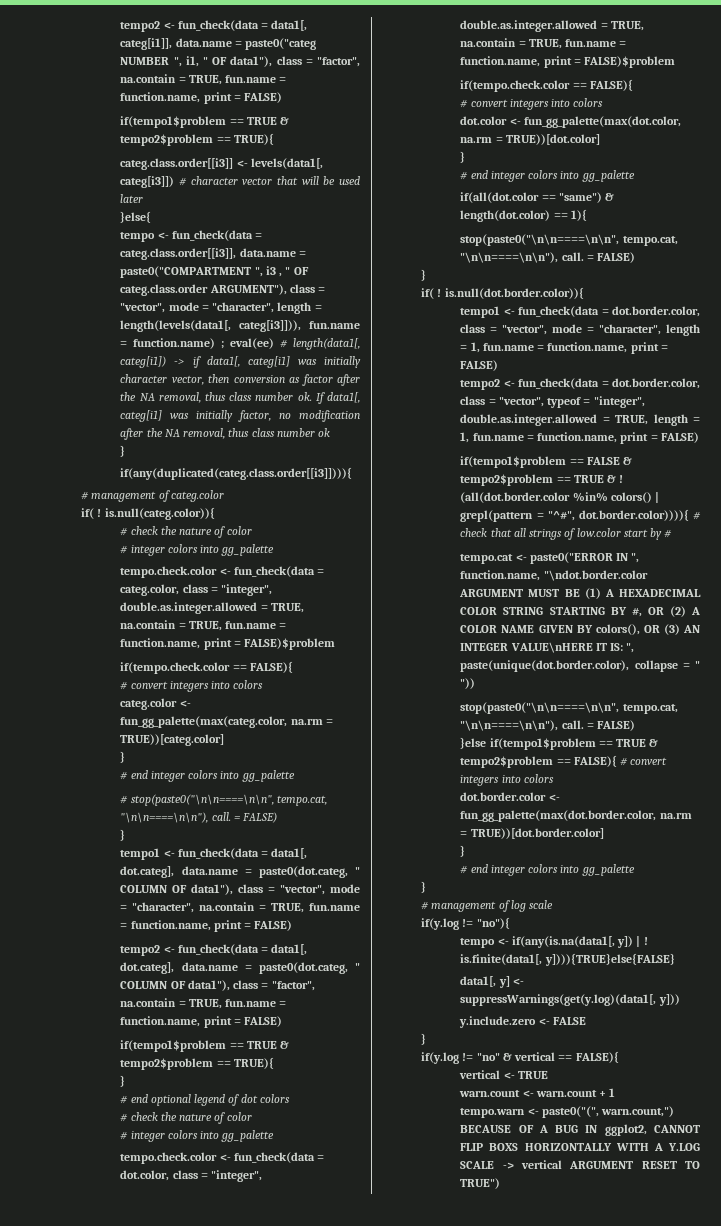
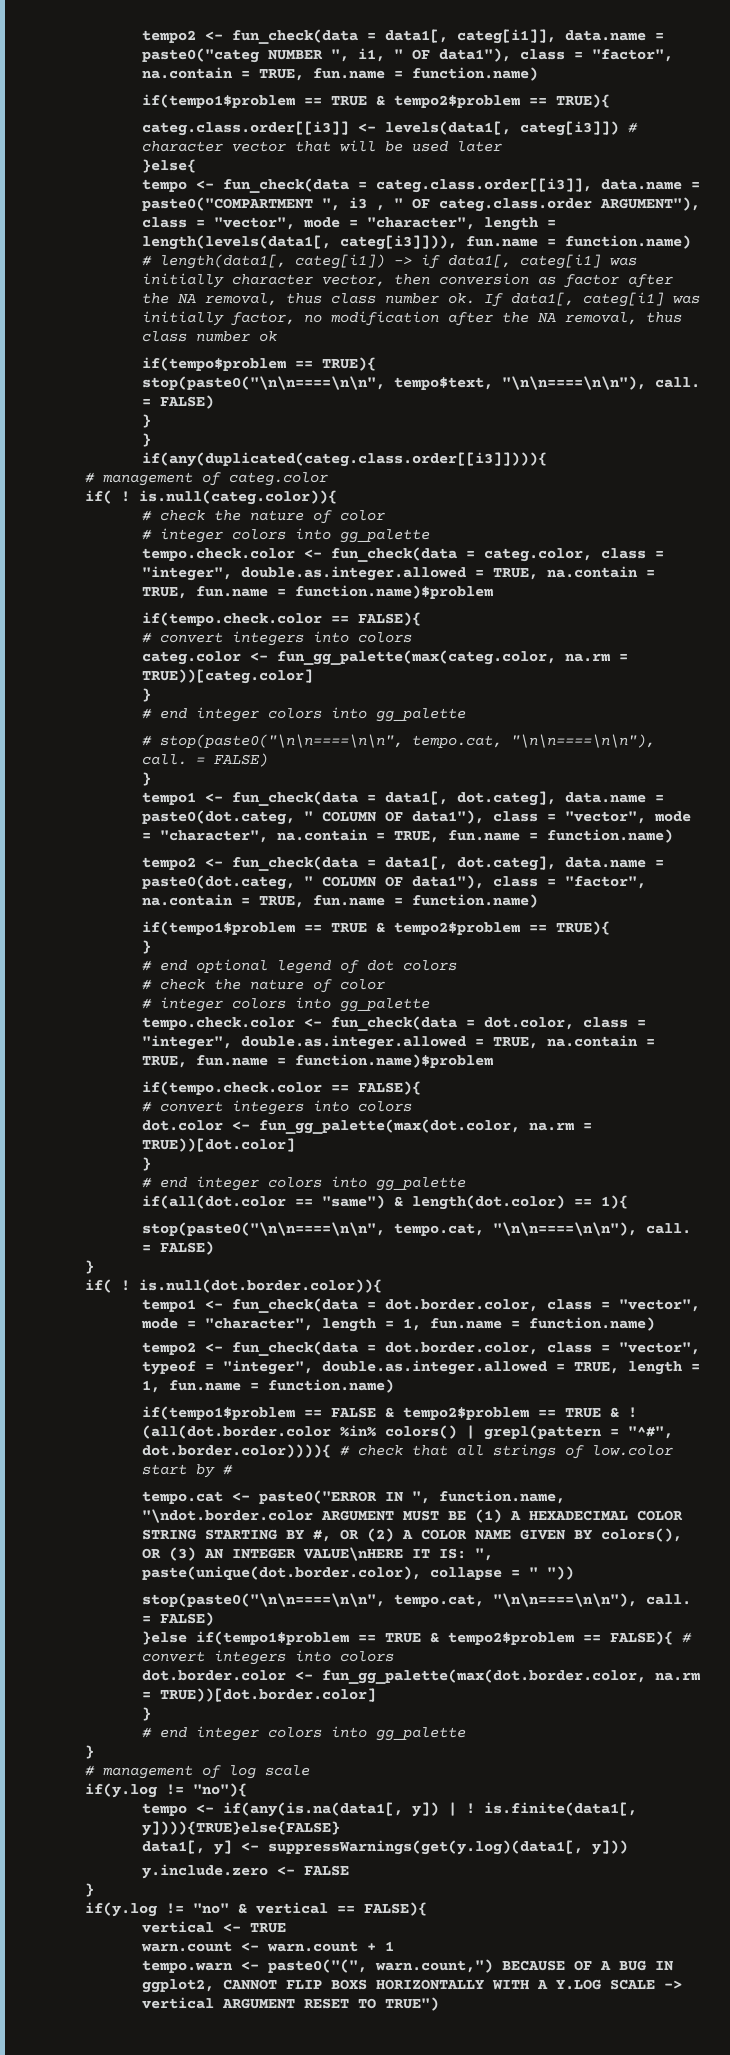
[120,92,283,104] function.name, print = FALSE) -> [411,67,538,81] function.name)
[221,338,275,349] ; eval(ee) -> (691, 242) none
(331, 432) none -> [141,357,376,371] [141,376,700,390] [141,395,214,409] [141,414,151,428] // if(tempo$problem == TRUE){ // stop(paste0("\n\n====\n\n", tempo$text, "\n\n====\n\n"), call. = FALSE) // }
[120,638,336,650] function.name, print = FALSE)$problem -> [294,585,493,599] function.name)$problem
[130,920,293,932] function.name, print = FALSE) -> [546,829,673,843] function.name)
[120,1016,283,1028] function.name, print = FALSE) -> [411,894,538,908] function.name)
[460,56,676,68] function.name, print = FALSE)$problem -> [294,1054,493,1068] function.name)$problem
[547,342,668,354] [460,360,499,371] function.name, print = FALSE) -> [528,1317,655,1331] function.name)
[537,432,699,444] function.name, print = FALSE) -> [267,1379,394,1393] function.name)

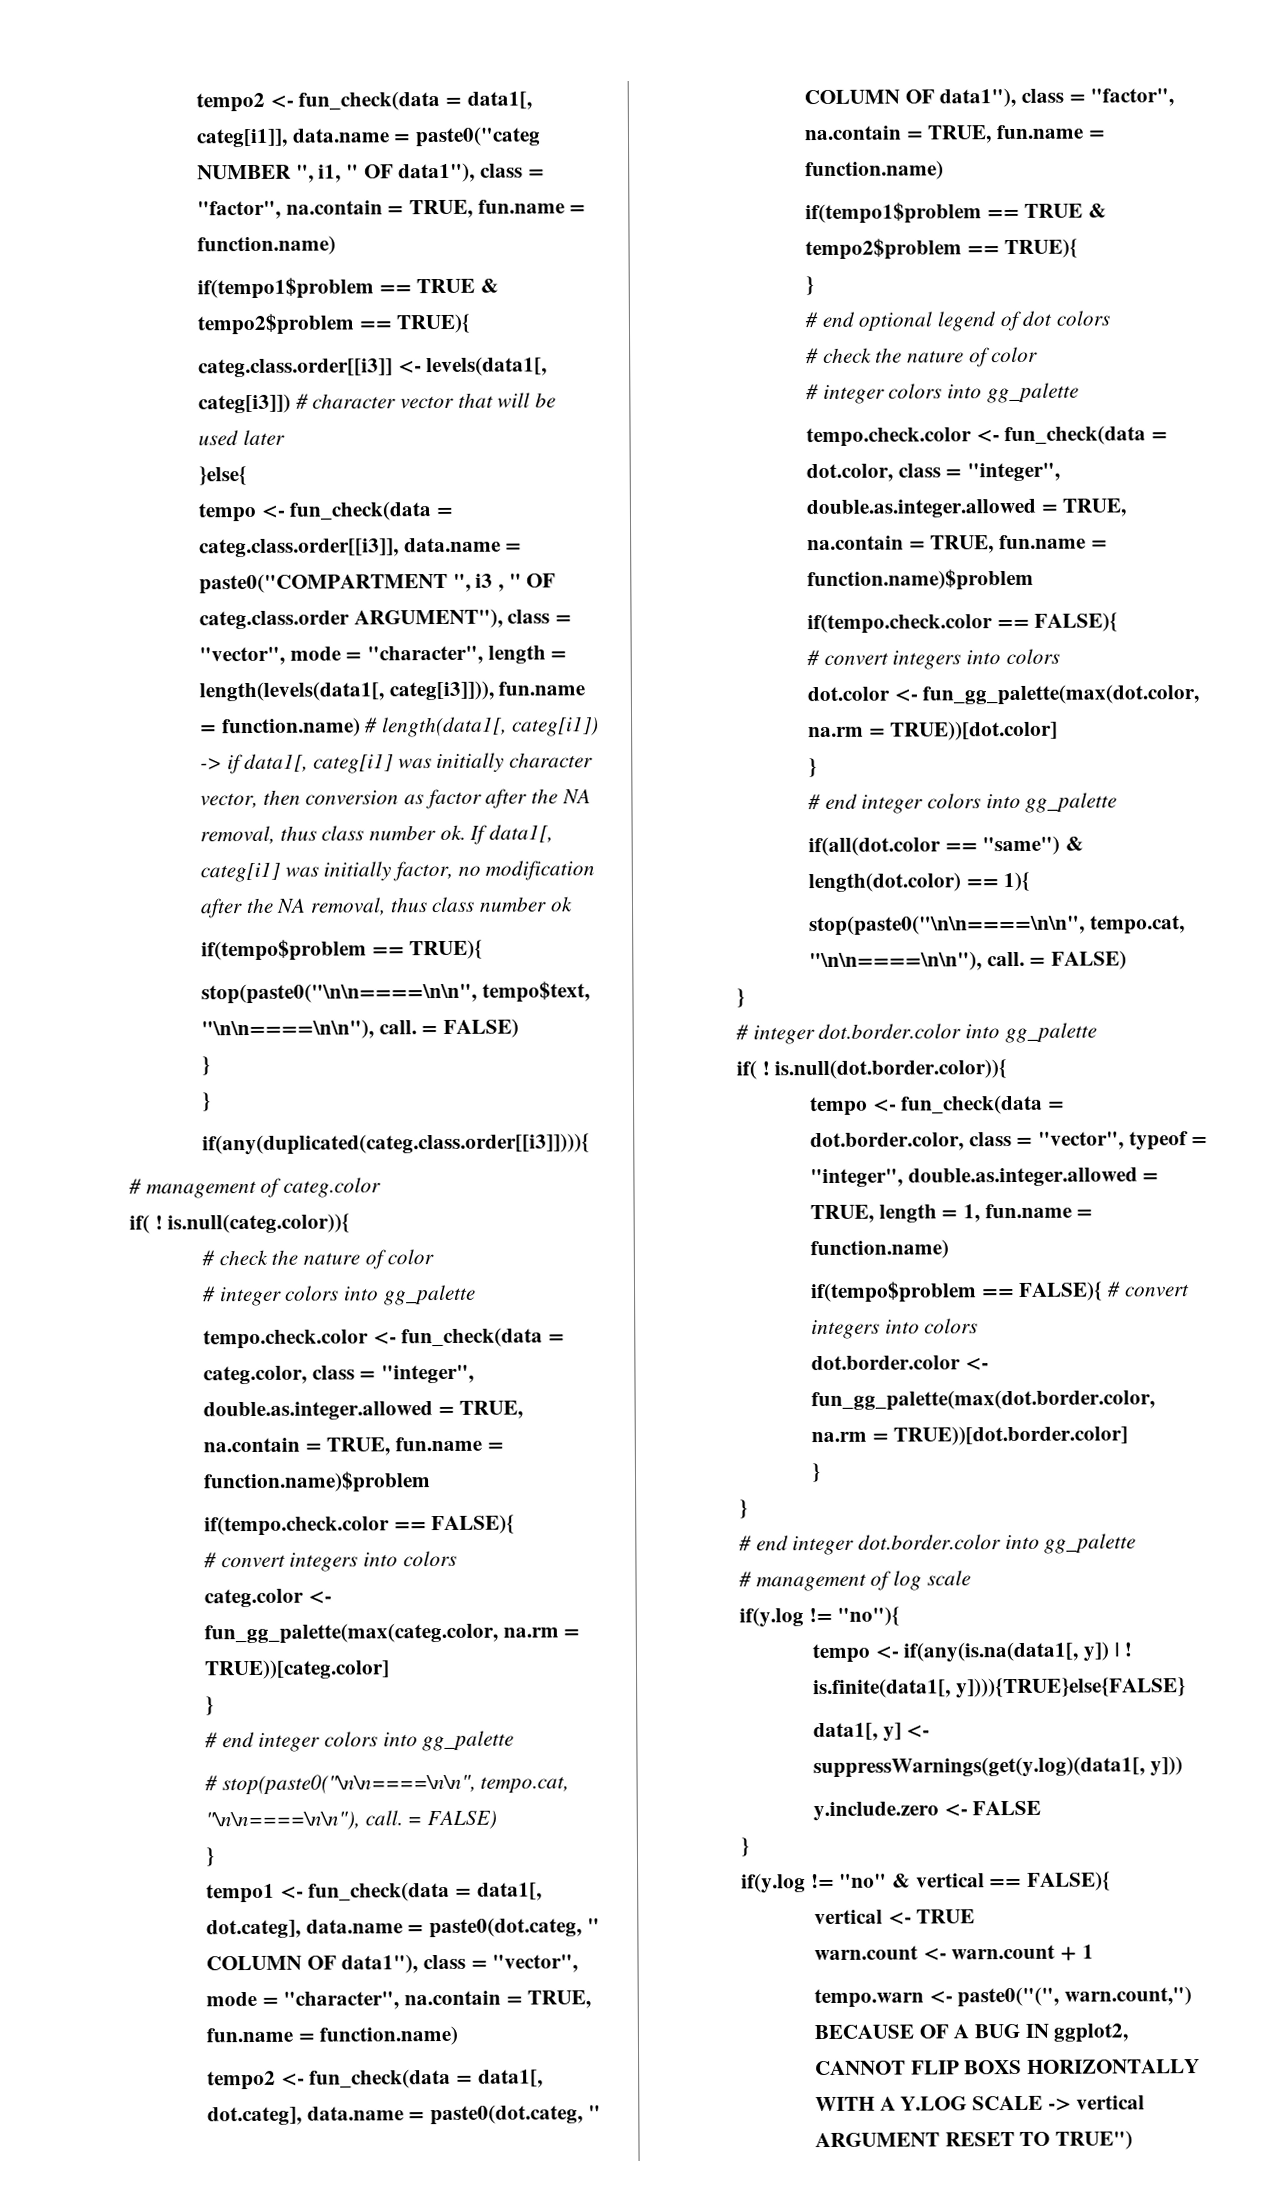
[84,1279,382,1293] [141,1298,700,1313] [140,1317,655,1332] [141,1342,196,1355] if( ! is.null(dot.border.color)){ // tempo1 <- fun_check(data = dot.border.color, class = "vector", mode = "character", length = 1, fun.name = function.name) // tempo2 -> [736,1022,1097,1045] [736,1059,1008,1080] [810,1096,869,1117] # integer dot.border.color into gg_palette // if( ! is.null(dot.border.color)){ // tempo
[141,1406,637,1420] [141,1425,673,1440] [141,1444,673,1459] [141,1464,233,1478] [141,1490,565,1504] [141,1509,683,1523] [141,1528,682,1542] [141,1547,493,1561] [141,1566,574,1580] [141,1593,691,1607] [141,1612,214,1626] [141,1631,574,1645] if(tempo1$problem == FALSE & tempo2$problem == TRUE & ! (all(dot.border.color %in% colors() | grepl(pattern = "^#", dot.border.color)))){ # check that all strings of low.color start by # // tempo.cat <- paste0("ERROR IN ", function.name, "\ndot.border.color ARGUMENT MUST BE (1) A HEXADECIMAL COLOR STRING STARTING BY #, OR (2) A COLOR NAME GIVEN BY colors(), OR (3) AN INTEGER VALUE\nHERE IT IS: ", paste(unique(dot.border.color), collapse = " ")) // stop(paste0("\n\n====\n\n", tempo.cat, "\n\n====\n\n"), call. = FALSE) // }else if(tempo1$problem == TRUE & tempo2$problem -> [810,1281,978,1304] if(tempo$problem
[141,1726,466,1741] [84,1745,94,1759] // # end integer colors into gg_palette // } -> [739,1499,749,1519] [739,1533,1137,1556] // } // # end integer dot.border.color into gg_palette

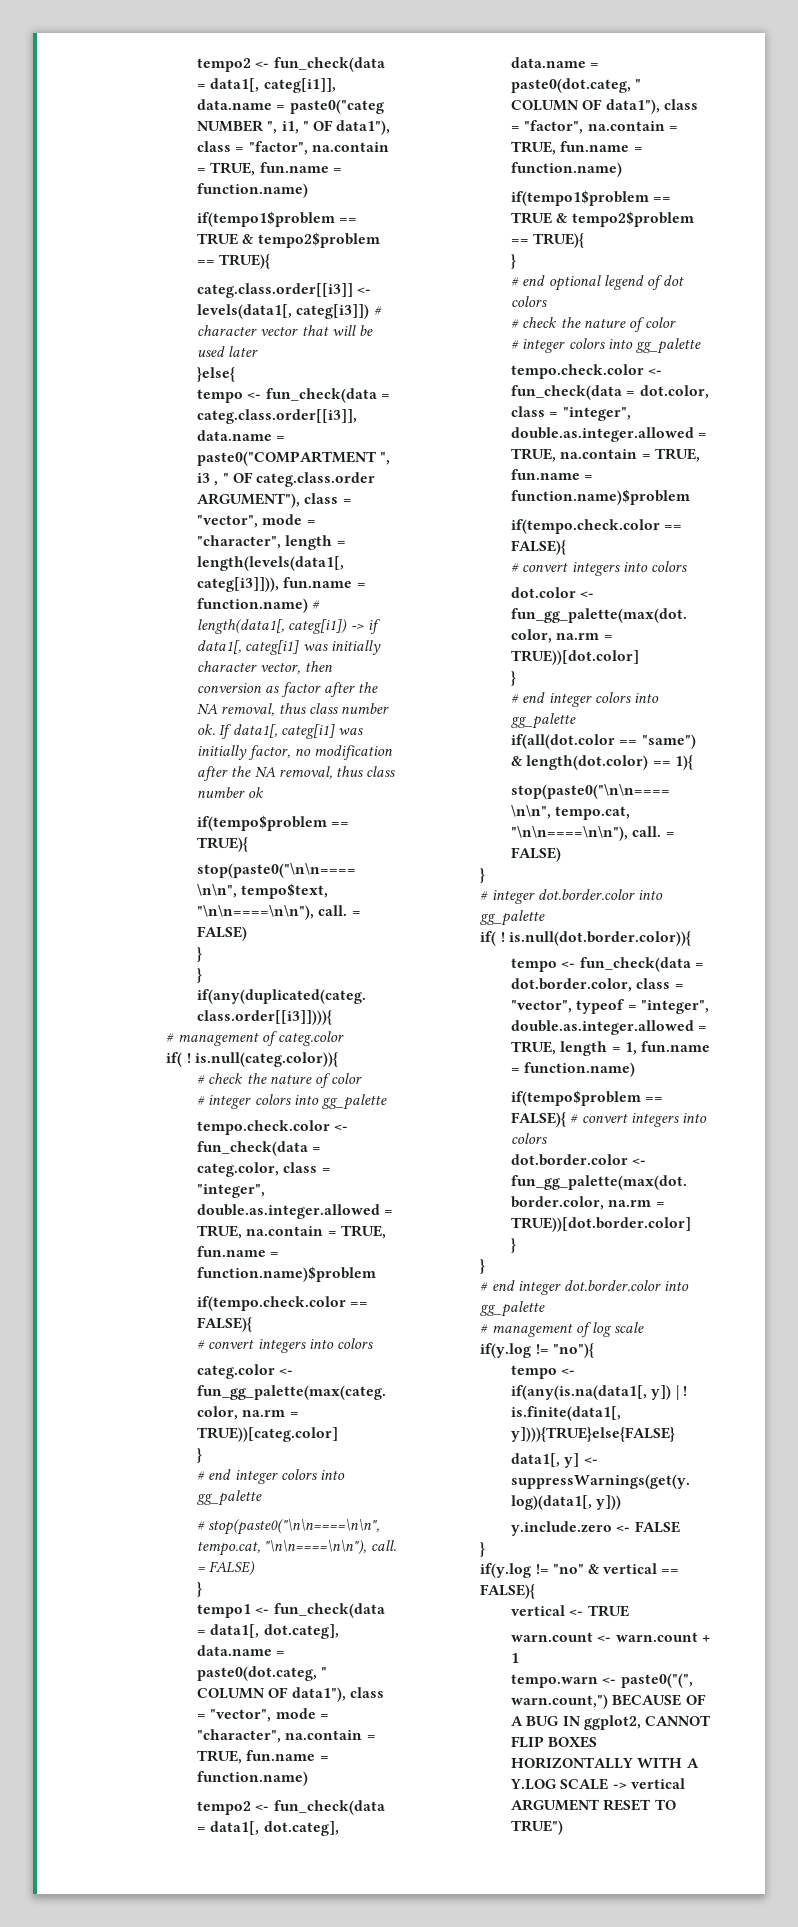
[964,2059,1023,2075] BOXS -> [548,1736,598,1748] BOXES

